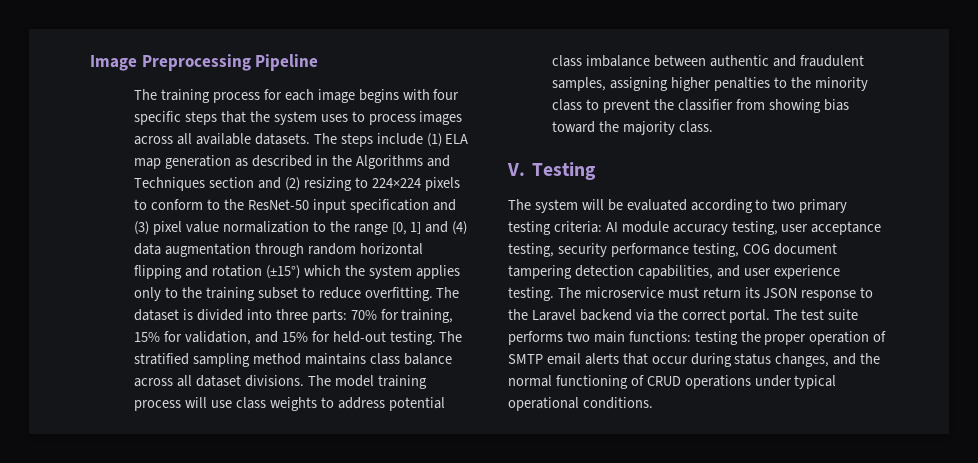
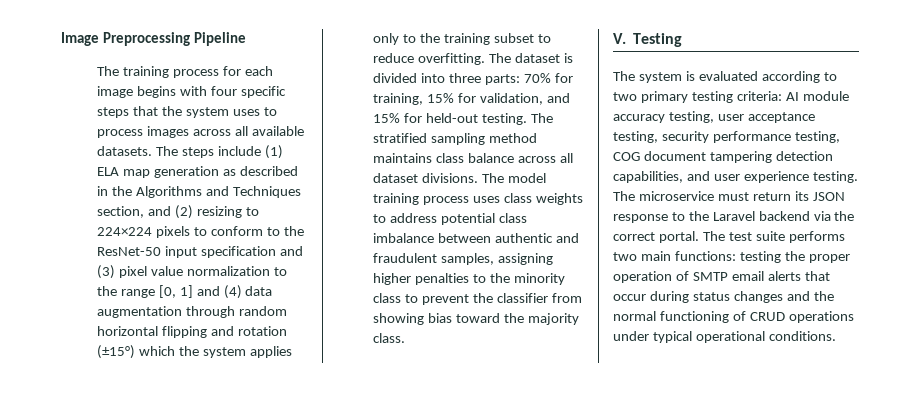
[209,177,255,188] section -> [96,206,144,218] section,
[185,397,232,408] will use -> [472,196,500,203] uses
[581,199,623,211] will be -> [685,71,695,81] is
[775,353,830,367] changes, -> [733,291,783,303] changes

